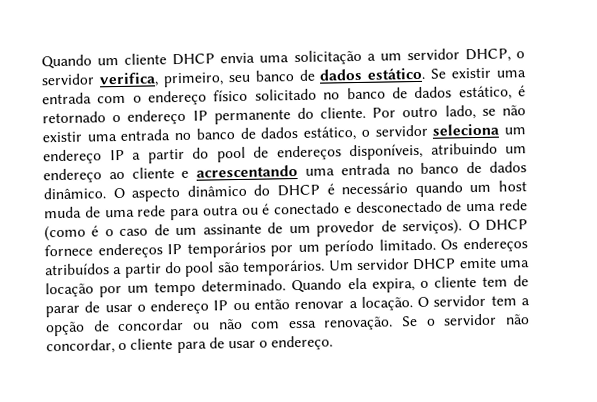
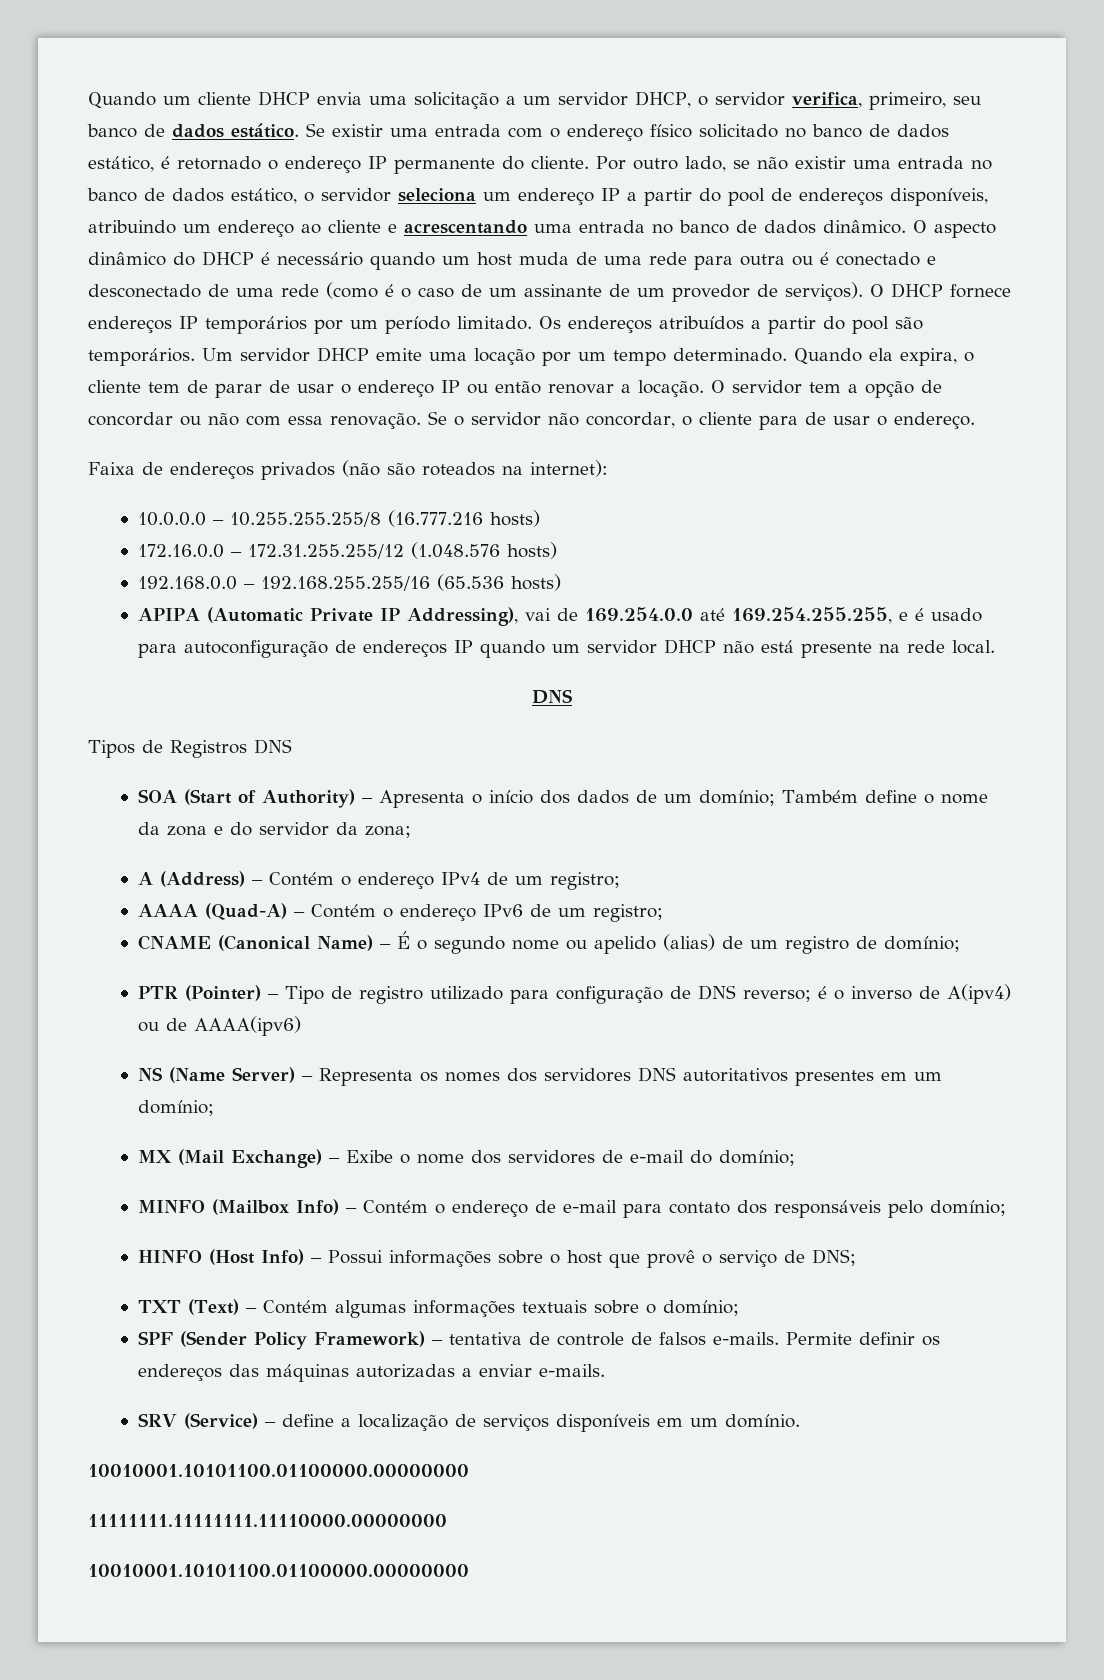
(334, 343) none -> [88,460,608,480] [137,510,540,527] [137,542,557,559] [137,574,561,591] [137,607,982,626] [137,639,995,658] [532,689,573,704] [88,739,292,758] [137,789,988,808] [137,822,411,838] [137,871,620,890] [137,903,663,922] [137,931,960,954] [137,984,1011,1004] [137,1016,301,1036] [137,1067,942,1086] [137,1100,214,1116] [137,1149,795,1168] [137,1199,1006,1218] [137,1249,856,1268] [137,1299,739,1318] [137,1331,940,1350] [137,1364,605,1382] [137,1413,800,1432] [88,1464,469,1477] [88,1514,447,1527] [88,1564,469,1577] // Faixa de endereços privados (não são roteados na internet): // 10.0.0.0 – 10.255.255.255/8 (16.777.216 hosts) // 172.16.0.0 – 172.31.255.255/12 (1.048.576 hosts) // 192.168.0.0 – 192.168.255.255/16 (65.536 hosts) // APIPA (Automatic Private IP Addressing), vai de 169.254.0.0 até 169.254.255.255, e é usado para autoconfiguração de endereços IP quando um servidor DHCP não está presente na rede local. // DNS // Tipos de Registros DNS // SOA (Start of Authority) – Apresenta o início dos dados de um domínio; Também define o nome da zona e do servidor da zona; // A (Address) – Contém o endereço IPv4 de um registro; // AAAA (Quad-A) – Contém o endereço IPv6 de um registro; // CNAME (Canonical Name) – É o segundo nome ou apelido (alias) de um registro de domínio; // PTR (Pointer) – Tipo de registro utilizado para configuração de DNS reverso; é o inverso de A(ipv4) ou de AAAA(ipv6) // NS (Name Server) – Representa os nomes dos servidores DNS autoritativos presentes em um domínio; // MX (Mail Exchange) – Exibe o nome dos servidores de e-mail do domínio; // MINFO (Mailbox Info) – Contém o endereço de e-mail para contato dos responsáveis pelo domínio; // HINFO (Host Info) – Possui informações sobre o host que provê o serviço de DNS; // TXT (Text) – Contém algumas informações textuais sobre o domínio; // SPF (Sender Policy Framework) – tentativa de controle de falsos e-mails. Permite definir os endereços das máquinas autorizadas a enviar e-mails. // SRV (Service) – define a localização de serviços disponíveis em um domínio. // 10010001.10101100.01100000.00000000 // 11111111.11111111.11110000.00000000 // 10010001.10101100.01100000.00000000

